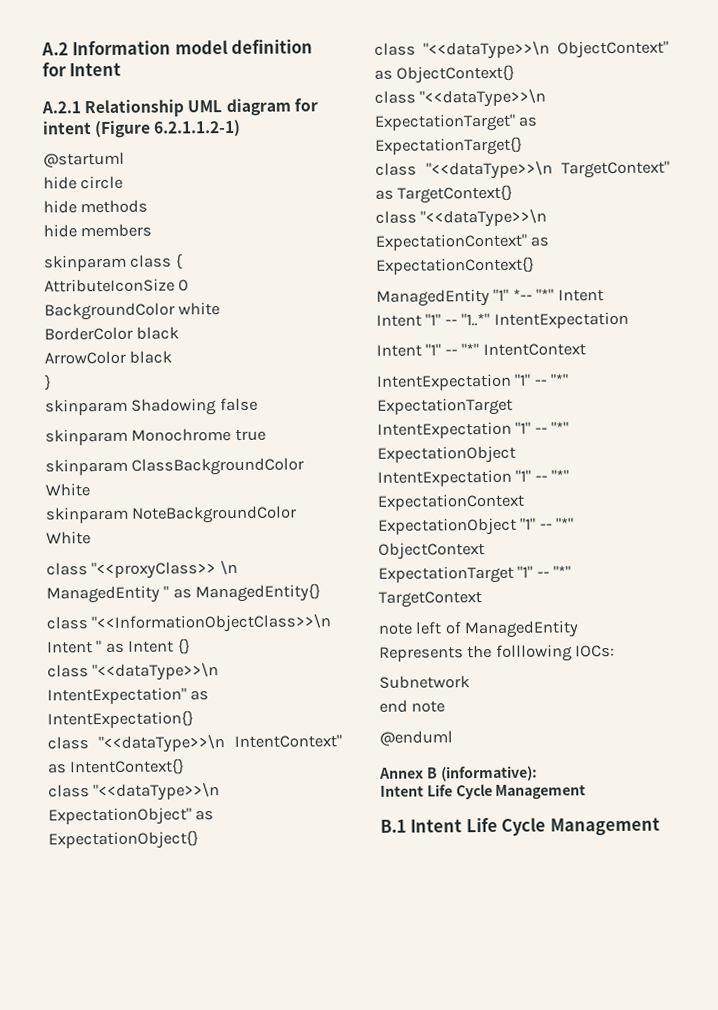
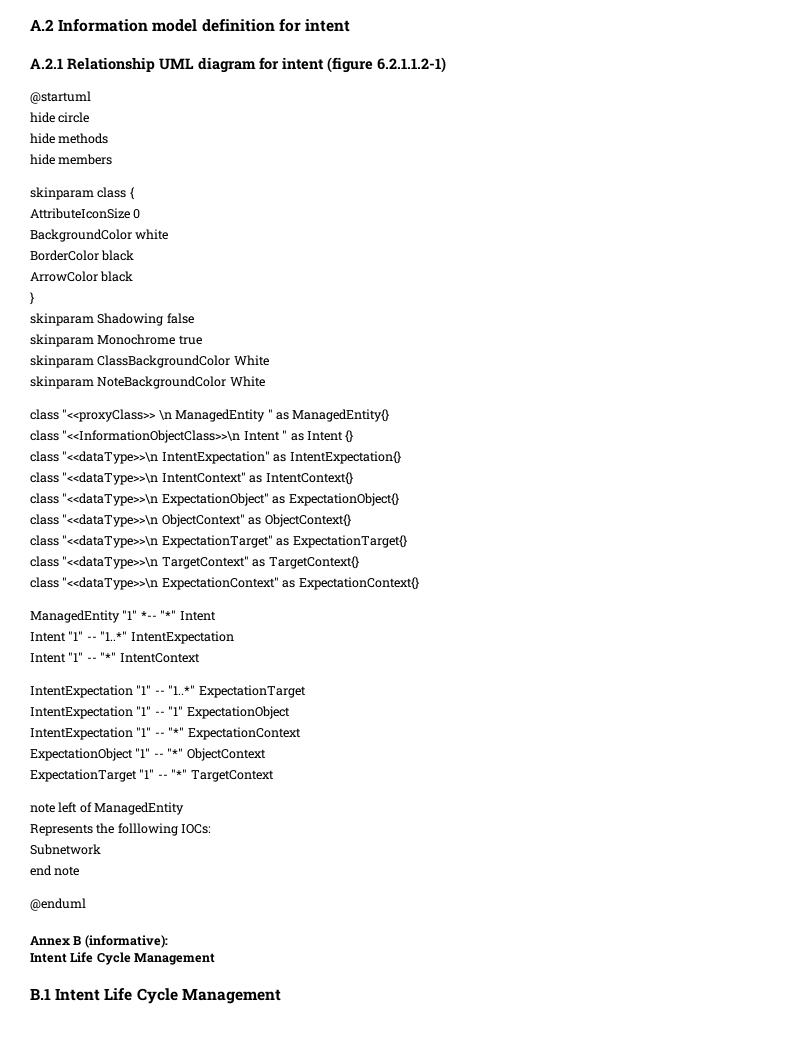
[69,62,122,77] Intent -> [304,19,350,32] intent
[94,120,152,139] (Figure -> [327,57,373,73] (figure
[550,373,570,386] "*" -> [168,685,196,695] "1..*"
[551,421,570,434] "*" -> [168,706,184,716] "1"

